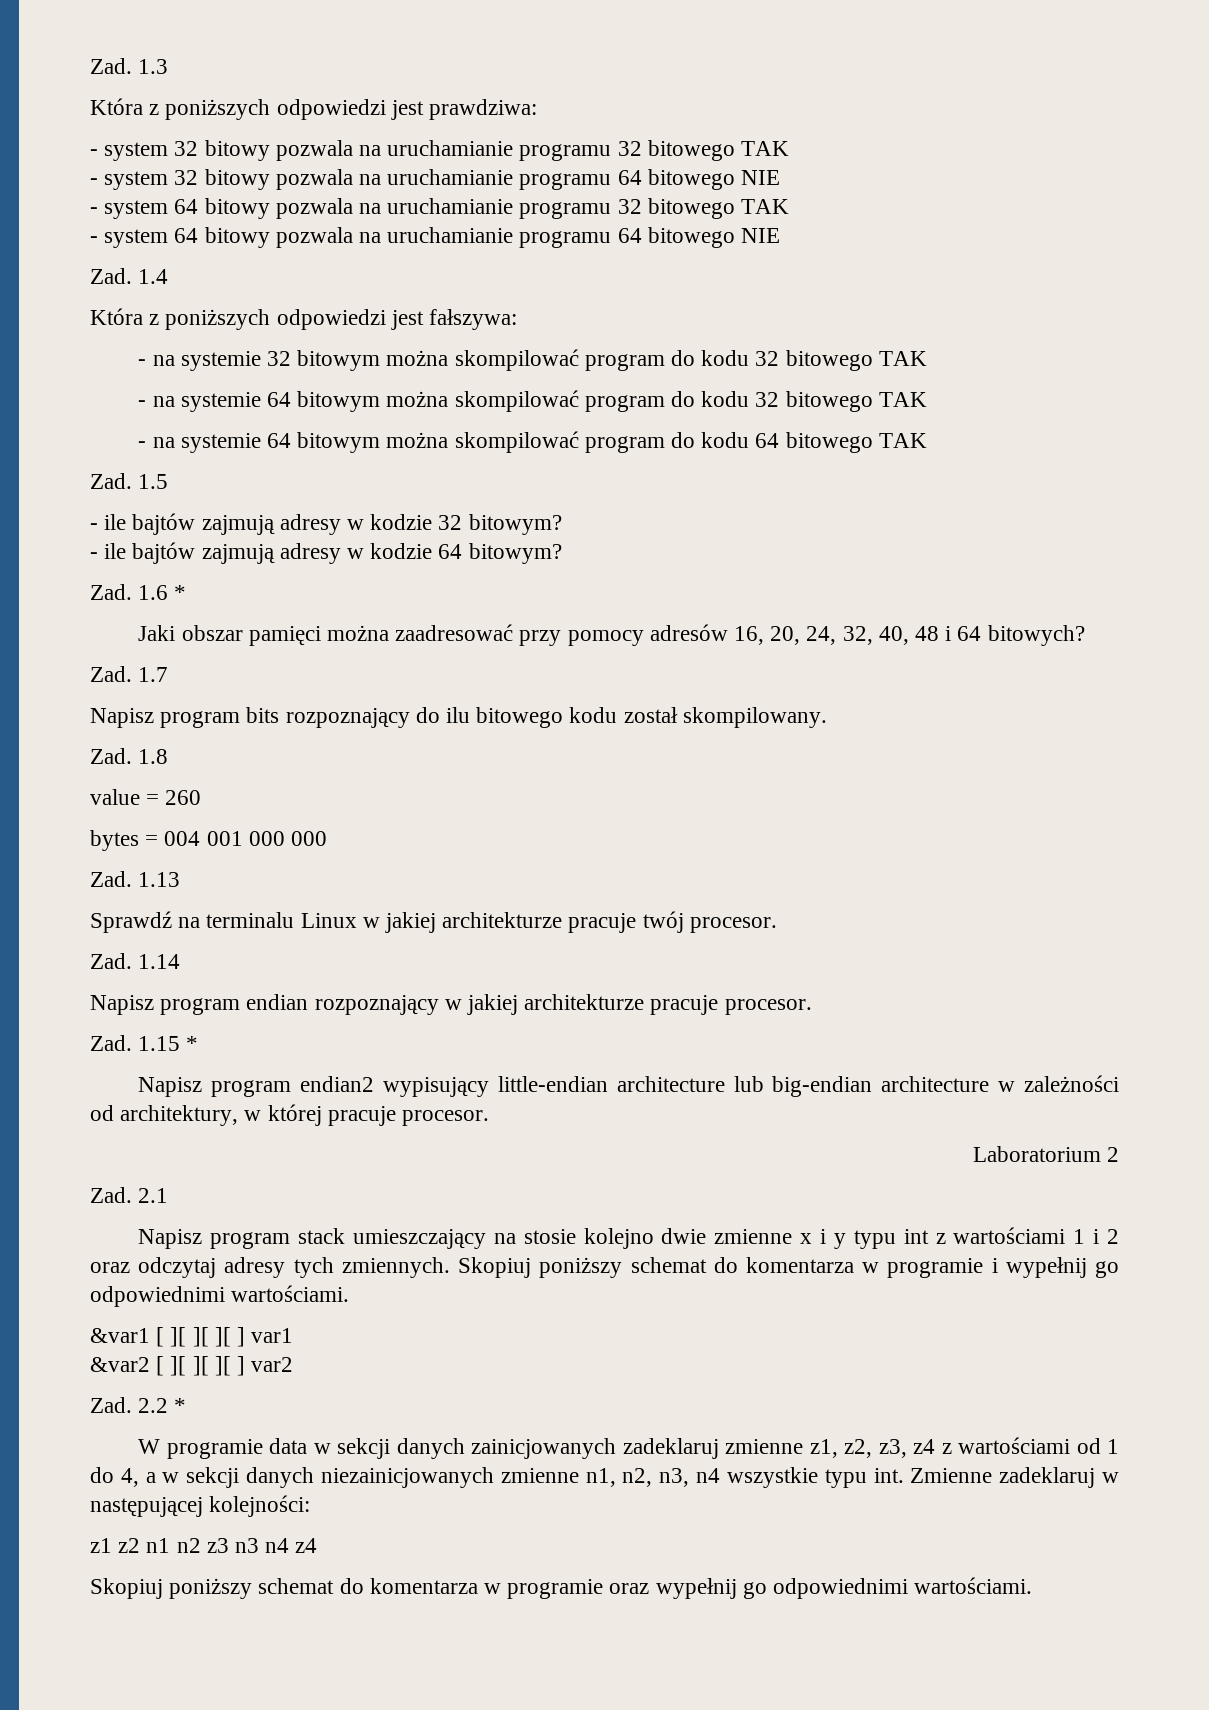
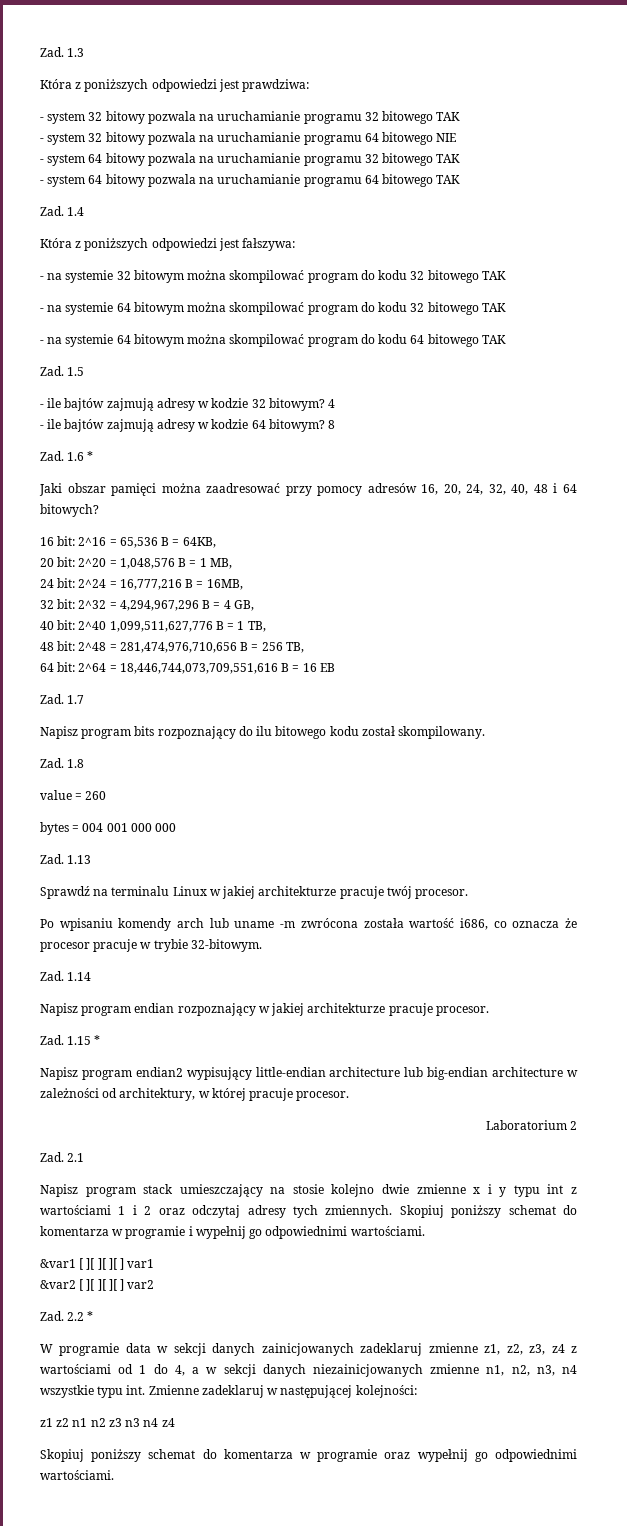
[741,228,781,243] NIE -> [436,175,461,184] TAK
(562, 524) none -> [328,399,336,408] 4
(562, 553) none -> [328,420,336,429] 8
(1085, 635) none -> [40,536,216,548] [40,557,232,569] [40,578,243,590] [40,599,254,611] [40,620,266,632] [40,641,304,653] [40,662,335,674] // 16 bit: 2^16 = 65,536 B = 64KB, // 20 bit: 2^20 = 1,048,576 B = 1 MB, // 24 bit: 2^24 = 16,777,216 B = 16MB, // 32 bit: 2^32 = 4,294,967,296 B = 4 GB, // 40 bit: 2^40 1,099,511,627,776 B = 1 TB, // 48 bit: 2^48 = 281,474,976,710,656 B = 256 TB, // 64 bit: 2^64 = 18,446,744,073,709,551,616 B = 16 EB
(777, 925) none -> [40,918,577,931] [40,939,262,952] // Po wpisaniu komendy arch lub uname -m zwrócona została wartość i686, co oznacza że procesor pracuje w trybie 32-bitowym.

